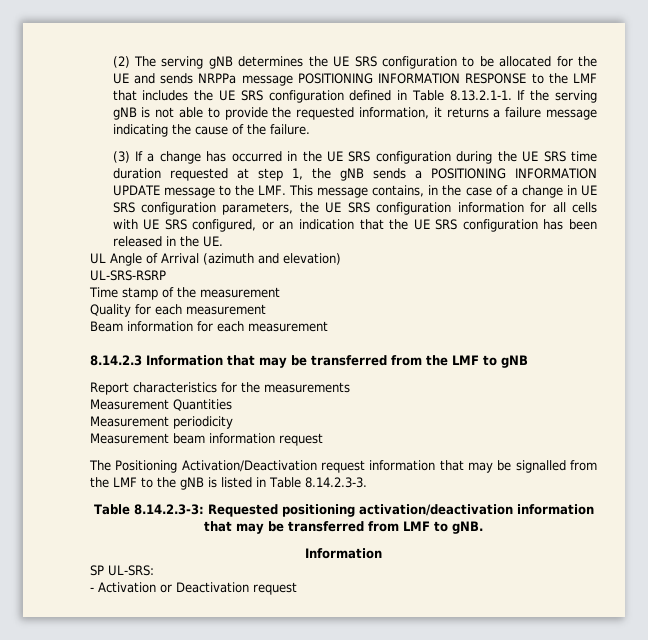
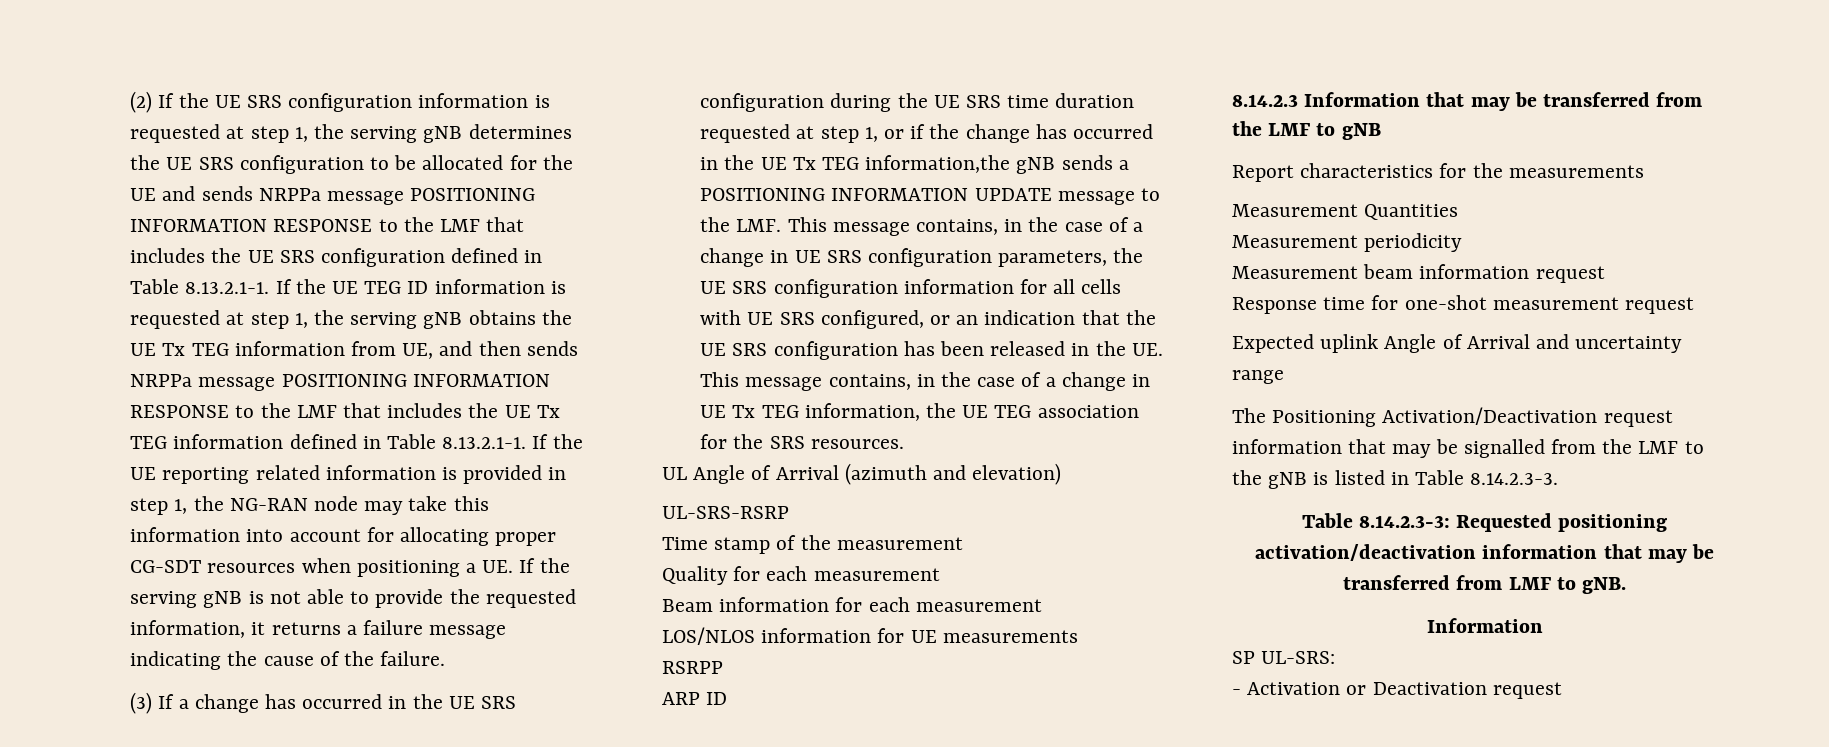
[134,56,157,67] The -> [158,93,550,112] [130,124,344,143] If the UE SRS configuration information is requested at step 1, the
(550, 95) none -> [331,279,566,294] [130,310,572,329] [130,341,578,359] [130,374,550,391] [130,403,560,418] [130,434,583,449] [130,465,567,484] [130,496,489,515] [130,527,557,546] [130,558,570,577] UE TEG ID information is requested at step 1, the serving gNB obtains the UE Tx TEG information from UE, and then sends NRPPa message POSITIONING INFORMATION RESPONSE to the LMF that includes the UE Tx TEG information defined in Table 8.13.2.1-1. If the UE reporting related information is provided in step 1, the NG-RAN node may take this information into account for allocating proper CG-SDT resources when positioning a UE. If the
[311,168,331,179] the -> [883,124,1153,143] [700,155,1011,173] or if the change has occurred in the UE Tx TEG information,the
(223, 241) none -> [700,372,1150,391] [700,403,1139,421] [700,434,904,449] This message contains, in the case of a change in UE Tx TEG information, the UE TEG association for the SRS resources.
(328, 326) none -> [662,627,1078,645] [662,661,723,674] [662,692,728,705] // LOS/NLOS information for UE measurements // RSRPP // ARP ID
(323, 439) none -> [1232,295,1695,314] [1232,334,1683,353] [1232,370,1284,384] // Response time for one-shot measurement request // Expected uplink Angle of Arrival and uncertainty range

